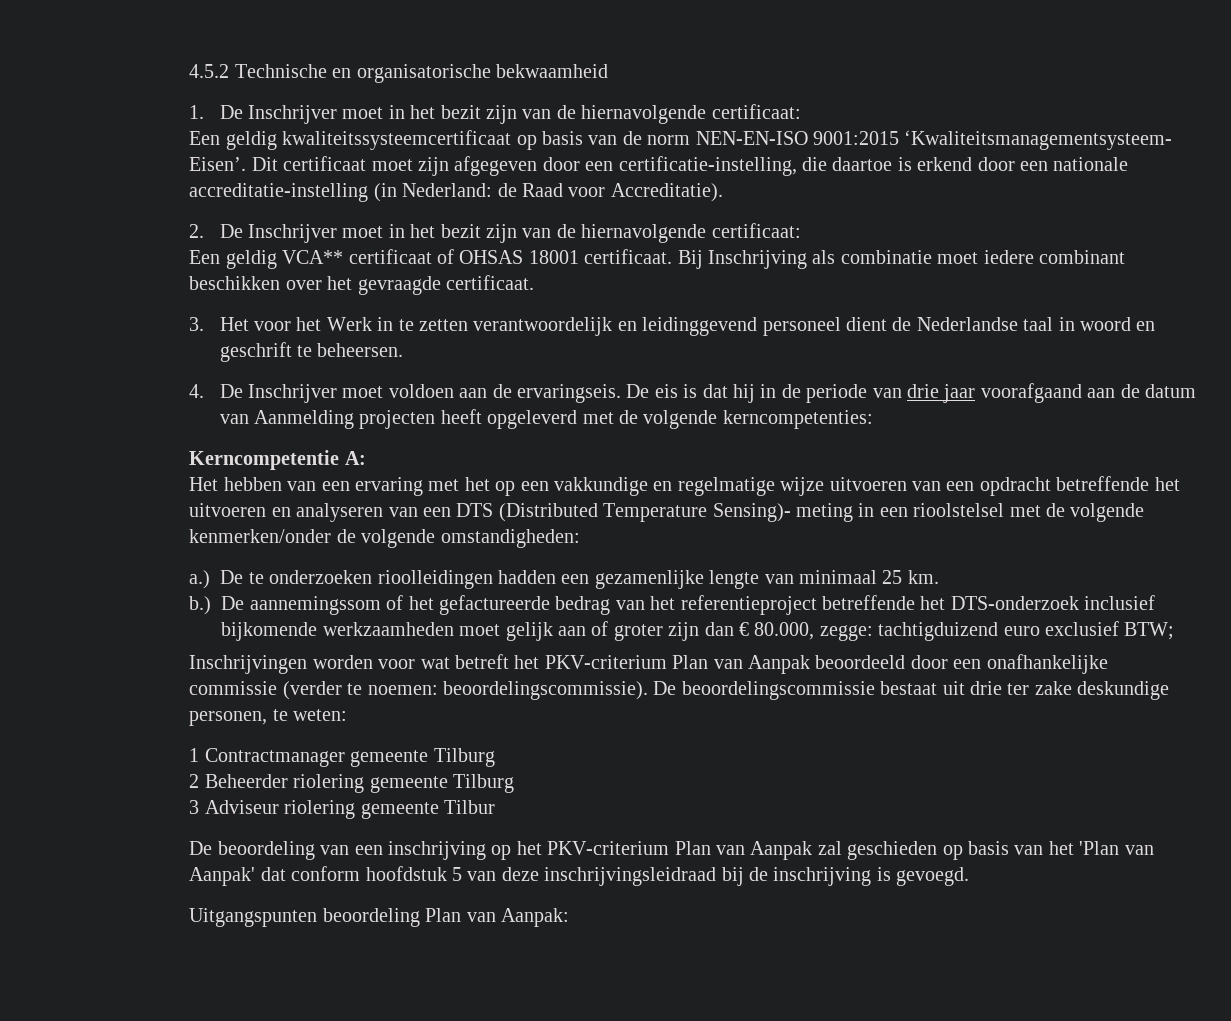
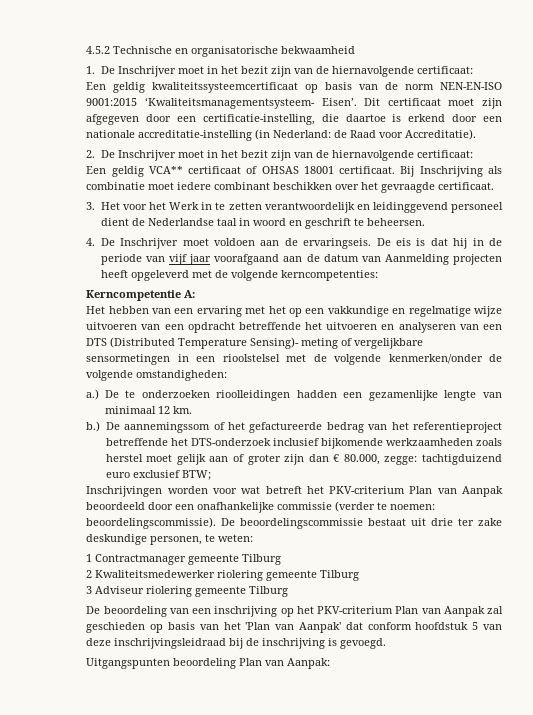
[906,384,939,398] drie -> [169,254,188,265] vijf
(854, 512) none -> [341,338,424,349] [86,354,171,365] of vergelijkbare sensormetingen
[882,570,903,584] 25 -> [157,406,170,414] 12
(454, 629) none -> [476,438,503,446] [105,454,143,462] zoals herstel
[204,774,288,788] Beheerder -> [95,570,216,578] Kwaliteitsmedewerker
[444,800,496,814] Tilbur -> [249,586,289,597] Tilburg

